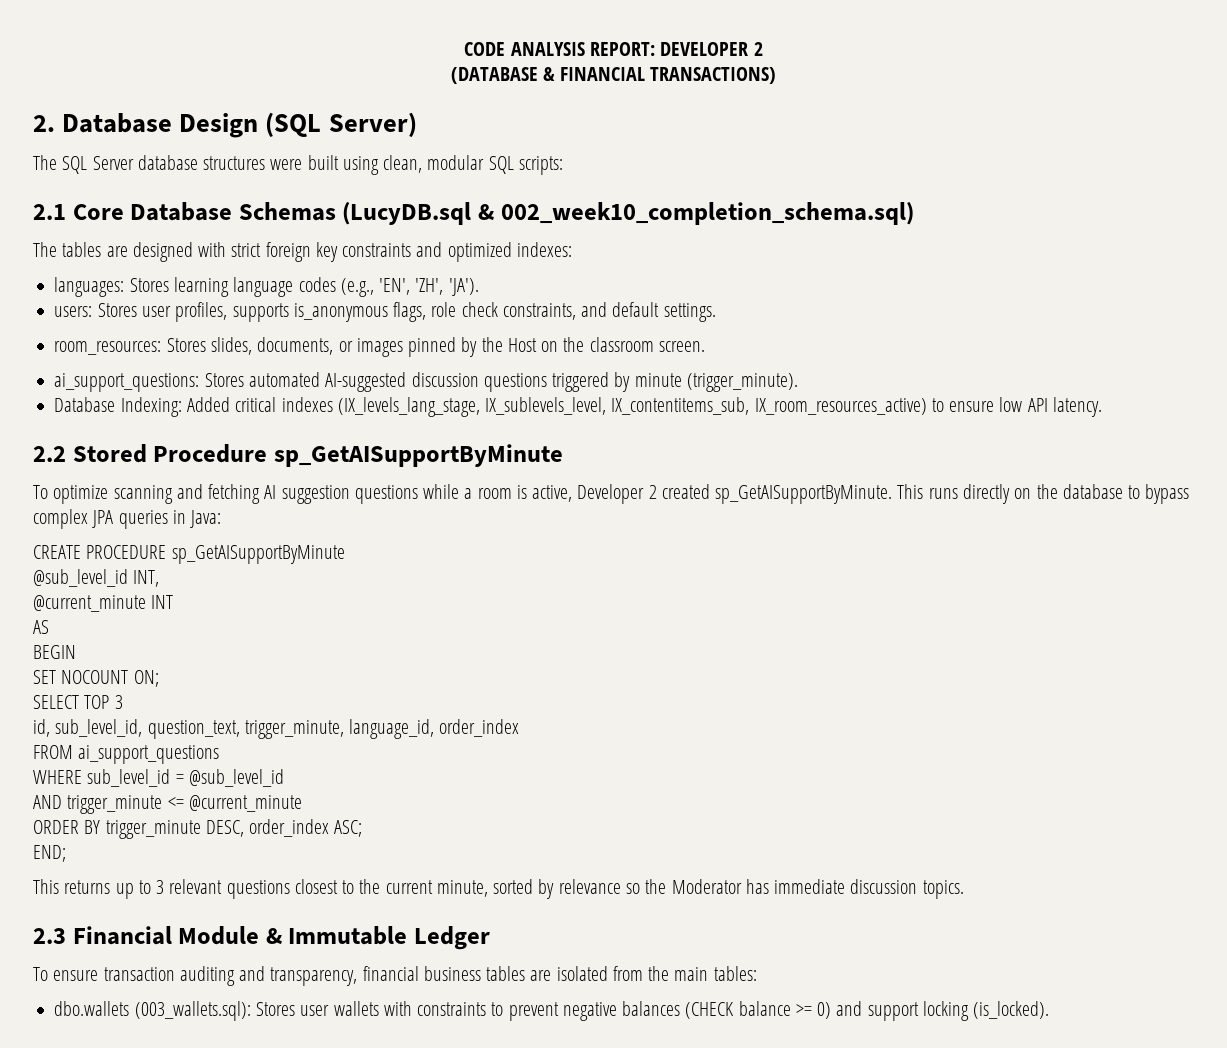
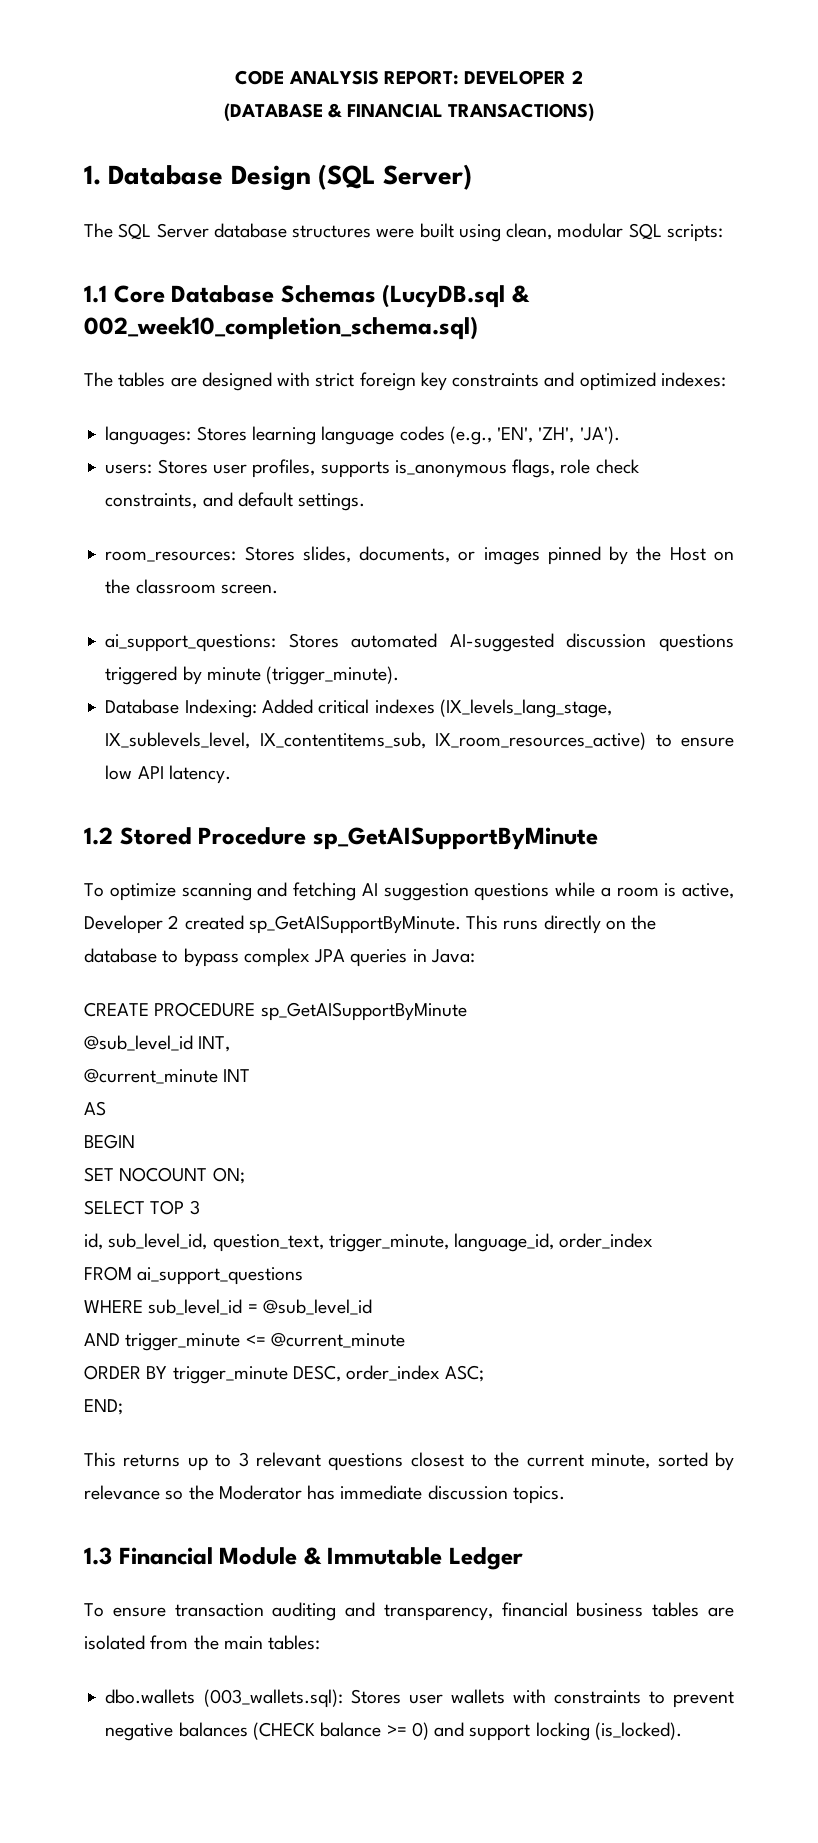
[33,115,55,132] 2. -> [84,165,101,185] 1.
[33,204,66,220] 2.1 -> [84,285,107,303] 1.1
[33,446,66,462] 2.2 -> [84,827,113,845] 1.2
[33,928,66,944] 2.3 -> [84,1547,112,1565] 1.3

